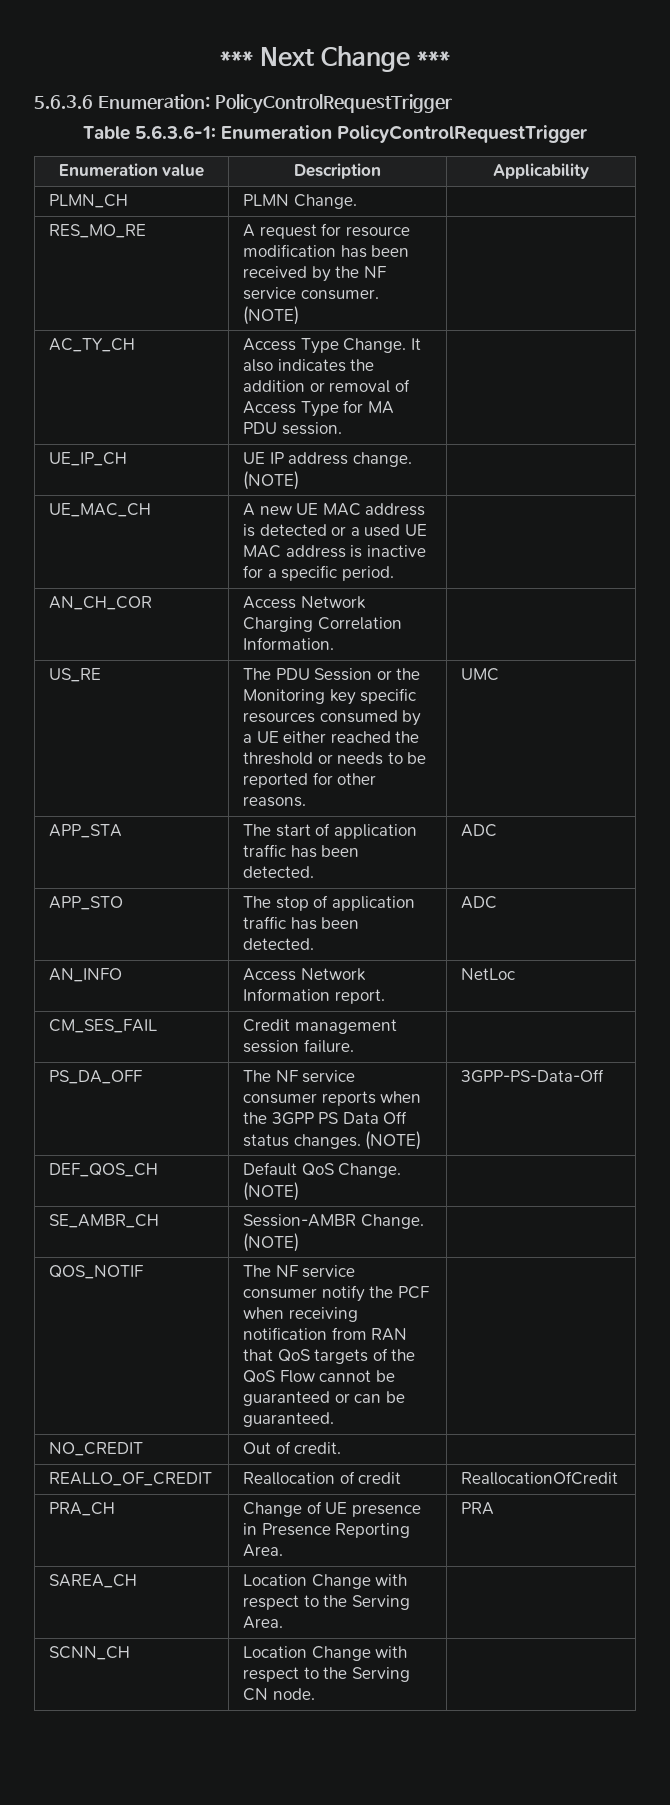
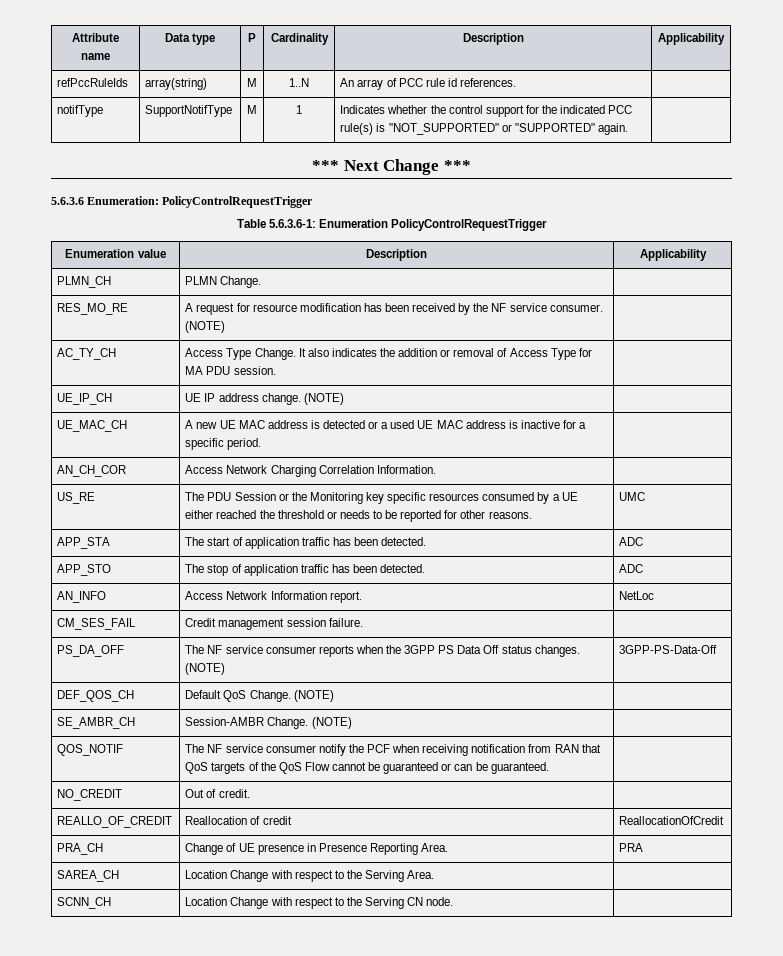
(220, 58) none -> [72,33,119,42] [81,53,110,60] [164,33,216,45] [248,33,256,42] [270,33,329,45] [462,33,524,45] [658,33,725,45] [57,78,129,87] [145,78,208,90] [247,78,257,87] [289,78,309,87] [340,78,516,90] [57,105,104,117] [145,105,233,117] [247,105,257,114] [296,105,302,114] [340,105,633,117] [340,123,628,135] Attribute name | Data type | P | Cardinality | Description | Applicability // refPccRuleIds | array(string) | M | 1..N | An array of PCC rule id references. | // notifType | SupportNotifType | M | 1 | Indicates whether the control support for the indicated PCC rule(s) is "NOT_SUPPORTED" or "SUPPORTED" again. | //

